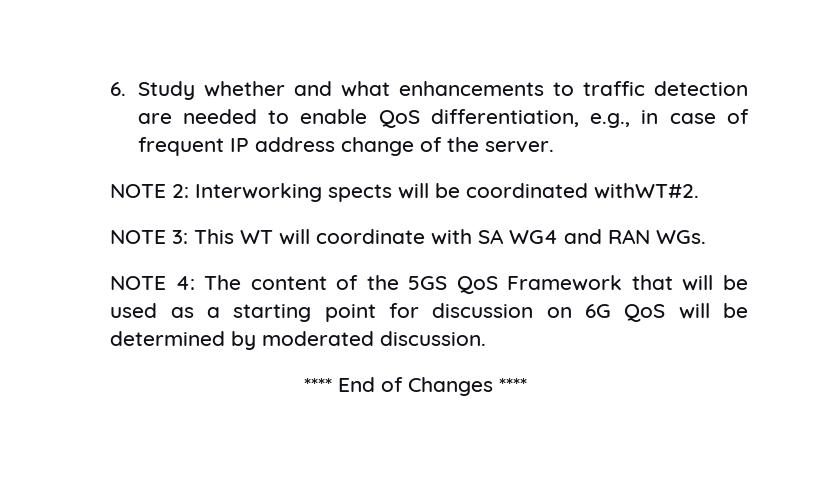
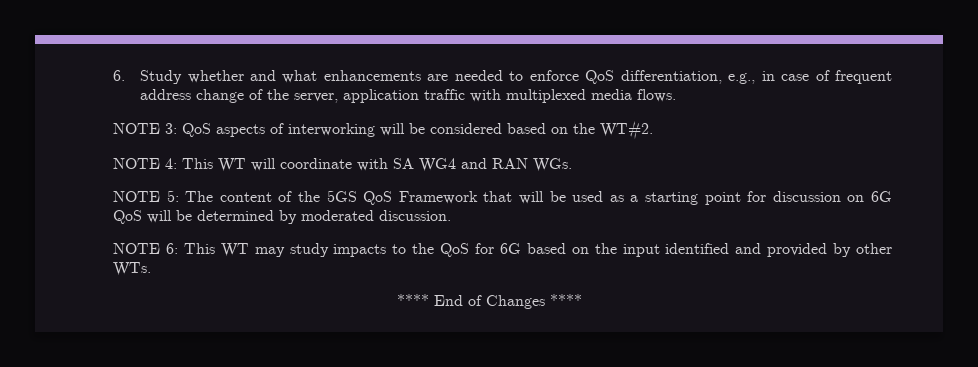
[552,81,748,96] to traffic detection -> (421, 75) none
[300,109,368,124] enable -> [529,70,579,81] enforce
[229,138,249,152] IP -> (892, 77) none
[484,141,554,153] [110,183,700,202] [110,230,189,244] server. // NOTE 2: Interworking spects will be coordinated withWT#2. // NOTE 3: -> [294,89,677,103] [113,120,654,140] [113,158,178,169] server, application traffic with multiplexed media flows. // NOTE 3: QoS aspects of interworking will be considered based on the WT#2. // NOTE 4:
[175,276,195,290] 4: -> [166,190,179,202] 5:
(487, 338) none -> [113,243,893,257] [113,262,152,276] // NOTE 6: This WT may study impacts to the QoS for 6G based on the input identified and provided by other WTs.

